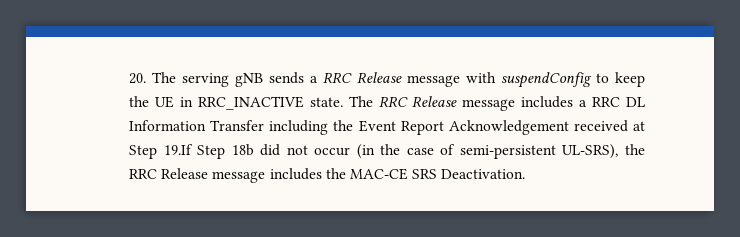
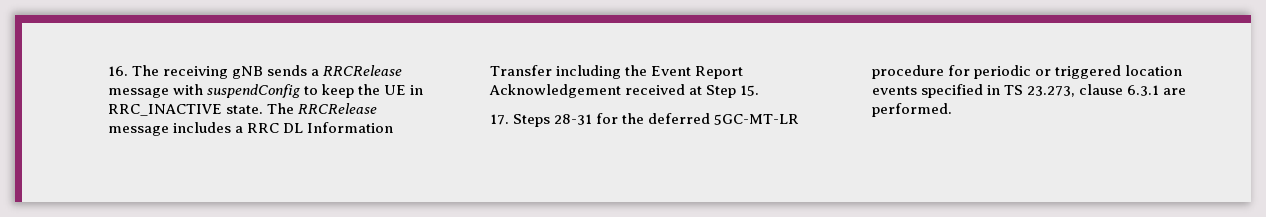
[129,72,230,87] 20. The serving -> [107,65,228,79] 16. The receiving
[323,72,403,83] RRC Release -> [322,65,402,76] RRCRelease
[378,96,458,107] RRC Release -> [297,103,377,114] RRCRelease
[163,144,645,159] [129,168,526,183] 19.If Step 18b did not occur (in the case of semi-persistent UL-SRS), the RRC Release message includes the MAC-CE SRS Deactivation. -> [739,85,759,96] [489,113,799,127] [871,65,1182,79] [871,84,1186,98] [871,103,952,117] 15. // 17. Steps 28-31 for the deferred 5GC-MT-LR procedure for periodic or triggered location events specified in TS 23.273, clause 6.3.1 are performed.

